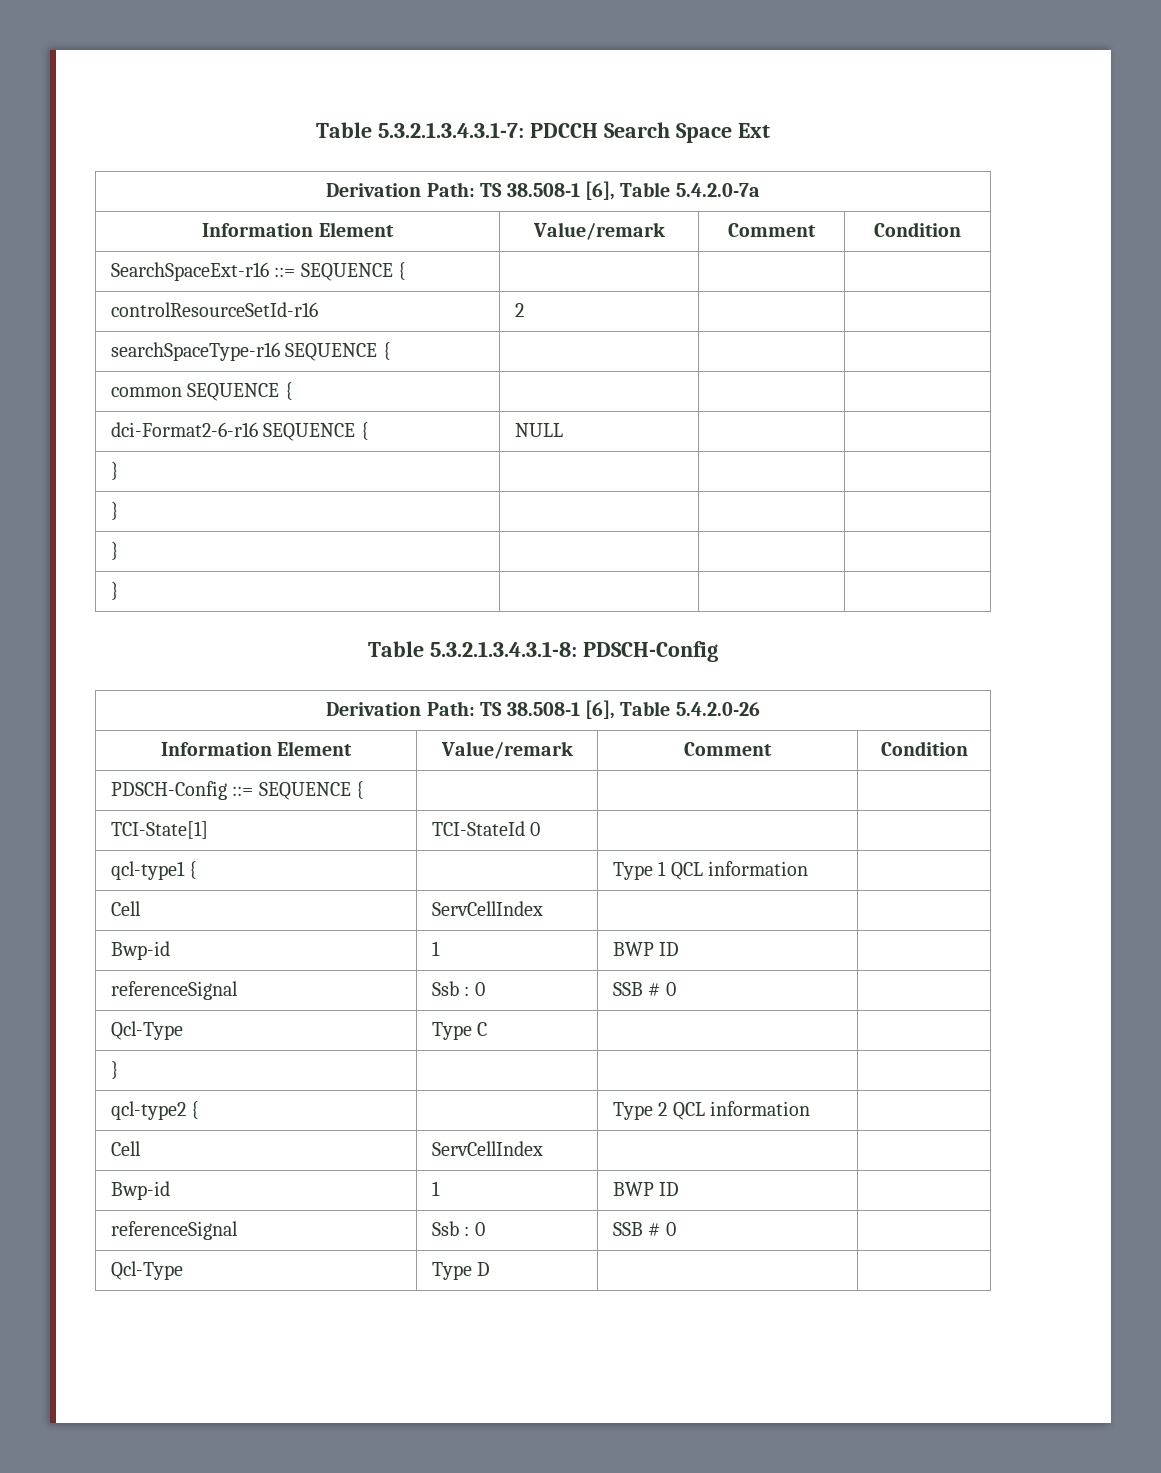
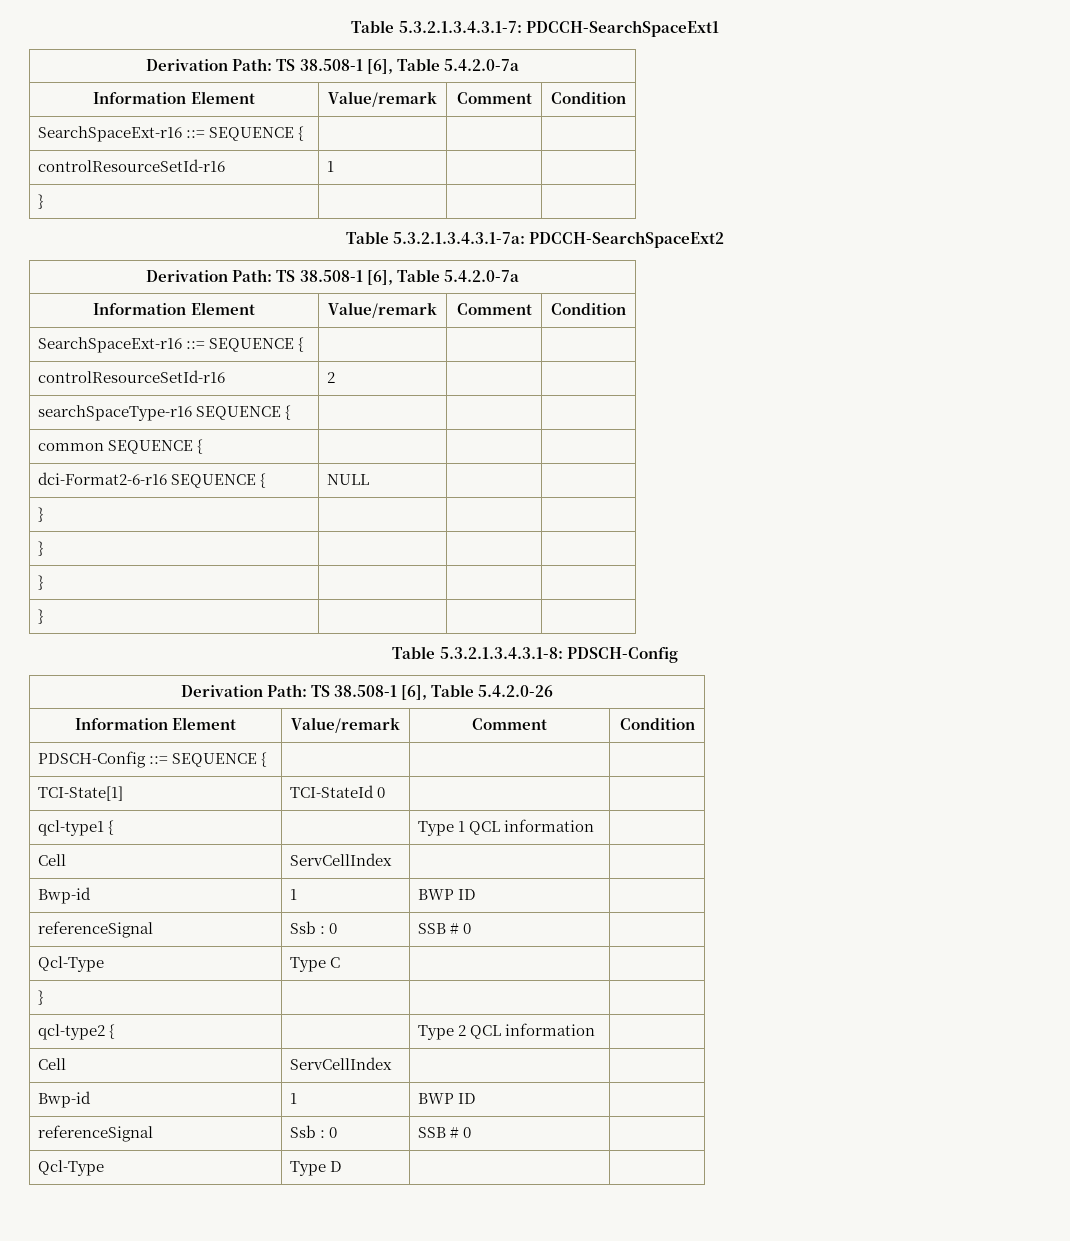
[530,122,770,143] PDCCH Search Space Ext -> [525,20,719,37] [146,58,519,74] [93,91,255,104] [328,91,437,107] [456,92,532,104] [551,92,626,104] [38,126,305,142] [38,159,226,172] [327,161,335,172] [38,194,45,209] [345,231,725,248] PDCCH-SearchSpaceExt1 // Derivation Path: TS 38.508-1 [6], Table 5.4.2.0-7a // Information Element | Value/remark | Comment | Condition // SearchSpaceExt-r16 ::= SEQUENCE { | | | // controlResourceSetId-r16 | 1 | | // } | | | // Table 5.3.2.1.3.4.3.1-7a: PDCCH-SearchSpaceExt2

